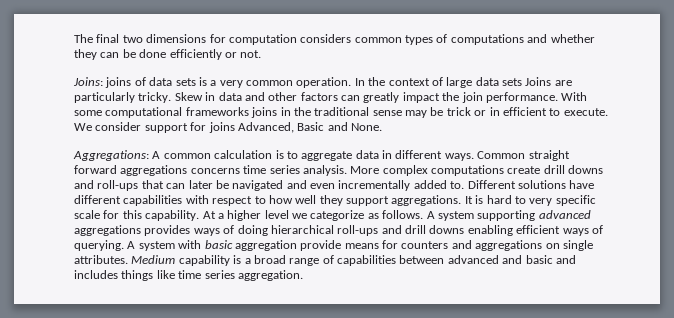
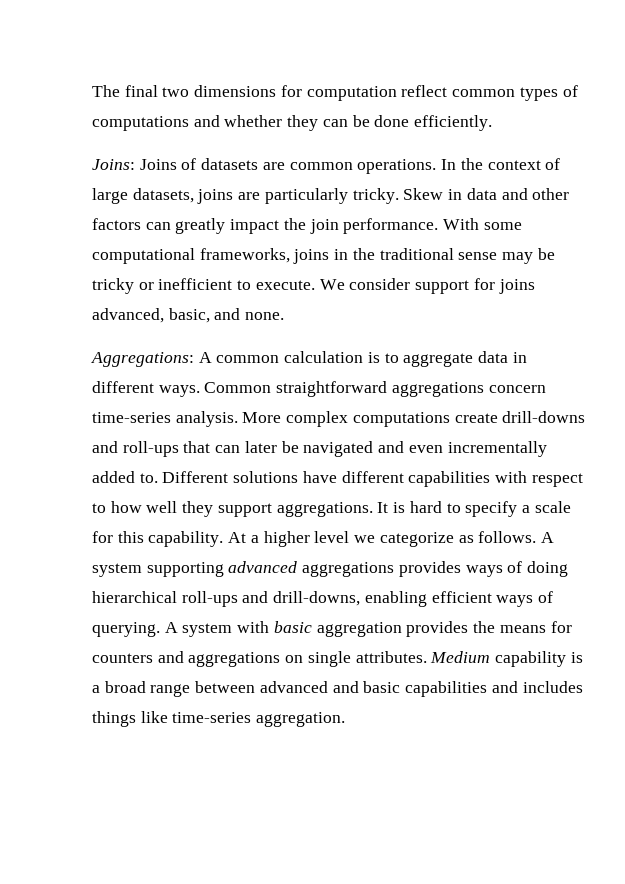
[300,34,352,43] considers -> [401,85,448,97] reflect
[169,49,262,60] [73,77,352,88] efficiently or not. // Joins: joins of data sets is a very common operation. -> [414,115,493,131] [92,158,437,174] efficiently. // Joins: Joins of datasets are common operations.
[475,77,552,86] data sets Joins -> [132,188,234,204] datasets, joins
[185,107,249,116] frameworks -> [199,248,290,263] frameworks,
[446,107,547,116] trick or in efficient -> [92,278,233,294] tricky or inefficient
[237,122,382,133] Advanced, Basic and None. -> [92,308,285,323] advanced, basic, and none.
[528,150,570,161] [74,165,300,176] straight forward aggregations concerns time series -> [276,381,546,397] [92,412,171,423] straightforward aggregations concern time-series
[543,165,604,174] drill downs -> [502,411,586,423] drill-downs
[529,195,596,206] very specific -> [465,501,530,517] specify a
[405,225,465,234] drill downs -> [273,591,361,606] drill-downs,
[300,240,342,251] provide -> [406,621,496,637] provides the
[322,255,396,266] of capabilities -> (191, 690) none
(553, 259) none -> [405,681,488,697] capabilities
[178,270,235,279] time series -> [172,712,252,723] time-series

